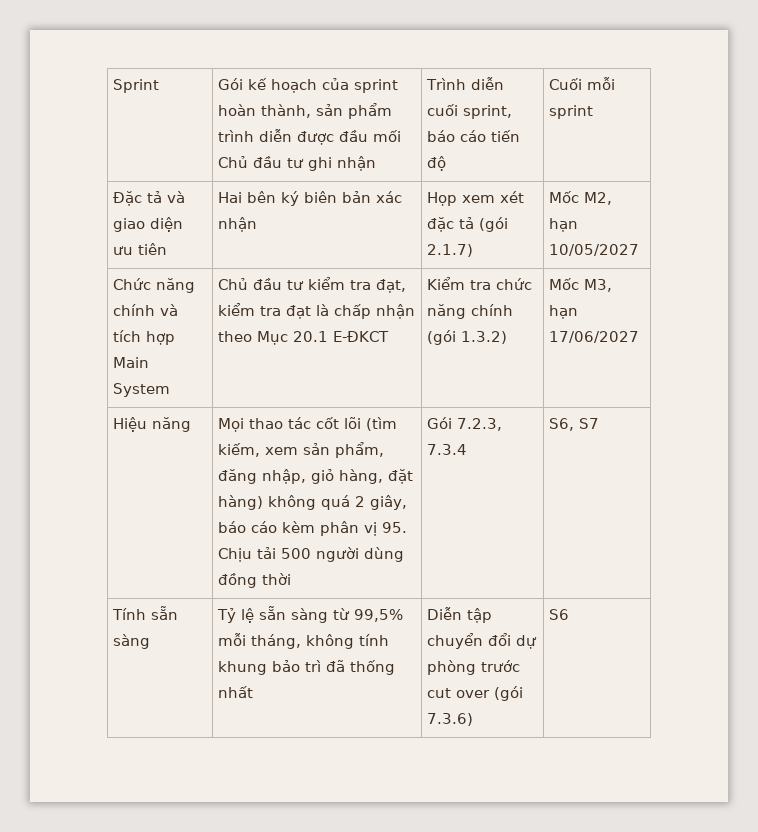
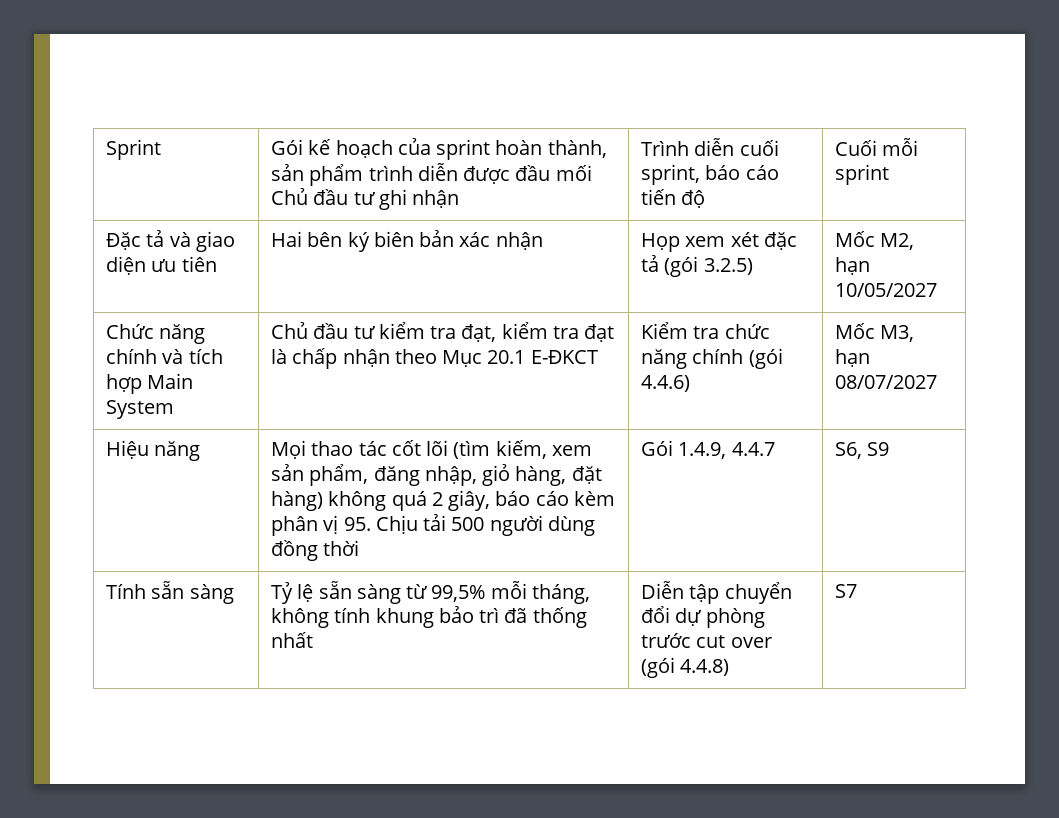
[427,244,474,257] 2.1.7) -> [703,258,753,275] 3.2.5)
[461,331,508,344] 1.3.2) -> [640,375,690,392] 4.4.6)
[549,331,640,343] 17/06/2027 -> [834,375,937,389] 08/07/2027
[457,418,503,431] [427,444,468,455] 7.2.3, 7.3.4 -> [678,442,775,459] 1.4.9, 4.4.7
[579,418,600,429] S7 -> [867,442,890,456] S9
[427,713,474,726] [549,609,570,620] 7.3.6) | S6 -> [680,659,730,676] [834,584,857,598] 4.4.8) | S7

